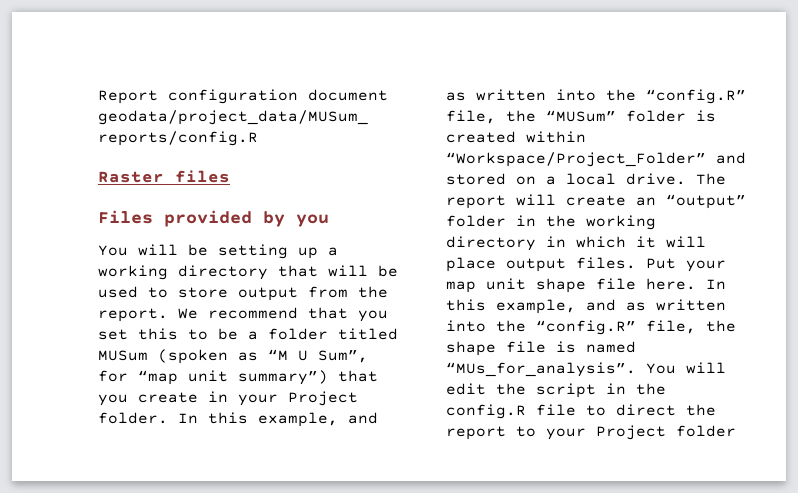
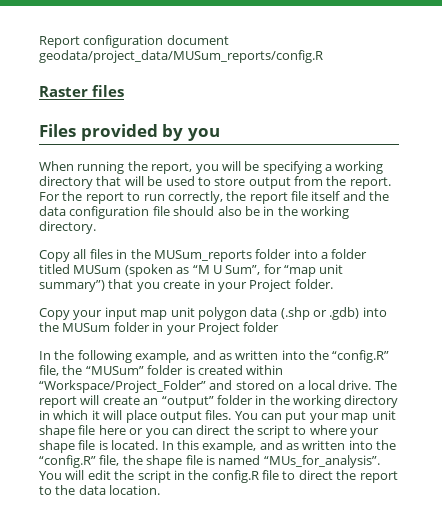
[98,244,318,259] You will be setting up -> [39,161,322,174] When running the report, you will be specifying
[178,307,388,322] [98,328,238,340] We recommend that you set this to be -> [39,191,390,204] [39,206,349,219] [39,221,96,234] [39,249,318,262] For the report to run correctly, the report file itself and the data configuration file should also be in the working directory. // Copy all files in the MUSum_reports folder into
[178,412,248,424] In this -> [39,307,387,320] [39,322,280,335] [39,350,132,363] // Copy your input map unit polygon data (.shp or .gdb) into the MUSum folder in your Project folder // In the following
[646,258,676,269] Put -> [234,411,307,423] You can put
[646,278,696,290] here. -> [98,425,380,438] [39,440,159,453] here or you can direct the script to where your shape file is located.
[546,425,736,440] your Project folder -> [55,485,161,495] the data location.

